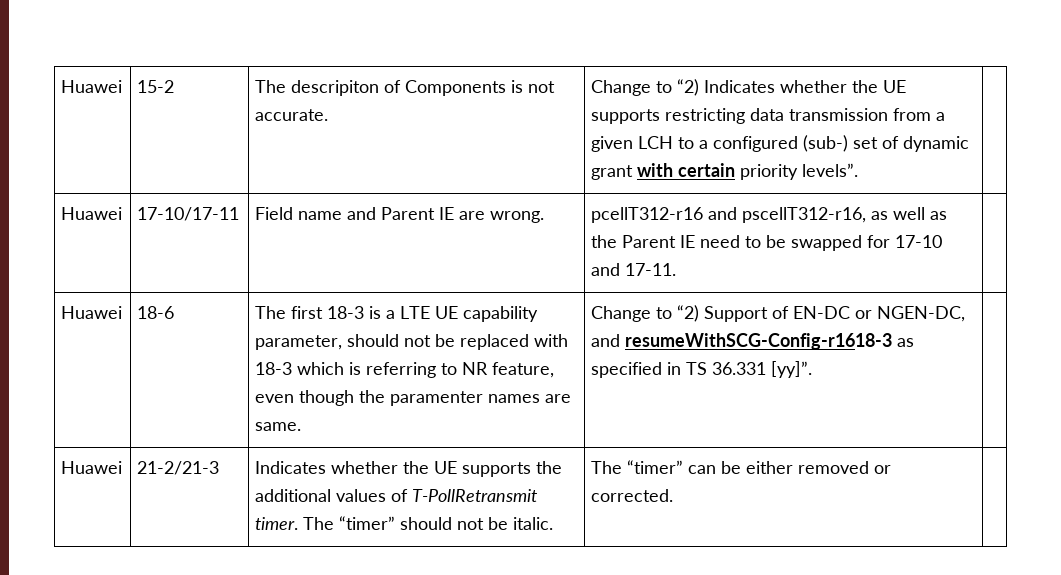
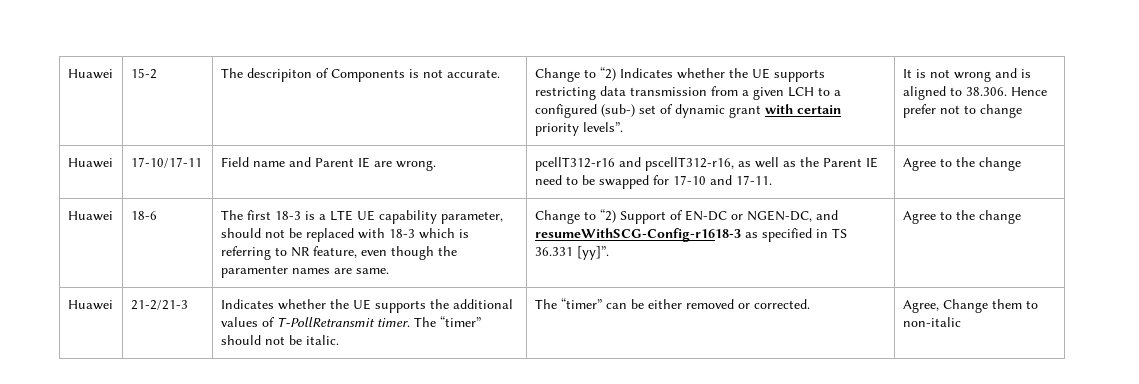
(859, 170) none -> [902,68,1031,82] [902,86,1047,100] [902,104,1022,118] It is not wrong and is aligned to 38.306. Hence prefer not to change
(677, 269) none -> [902,157,1021,171] Agree to the change
(813, 369) none -> [902,210,1021,224] Agree to the change
(674, 495) none -> [902,299,1038,313] [902,317,961,327] Agree, Change them to non-italic

